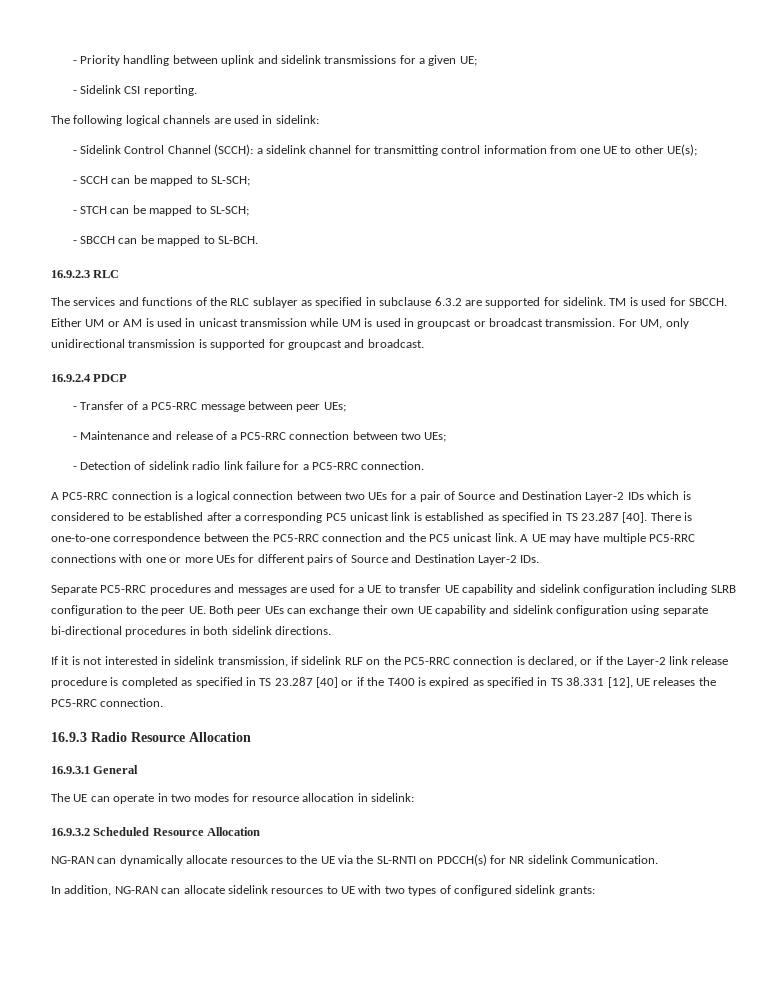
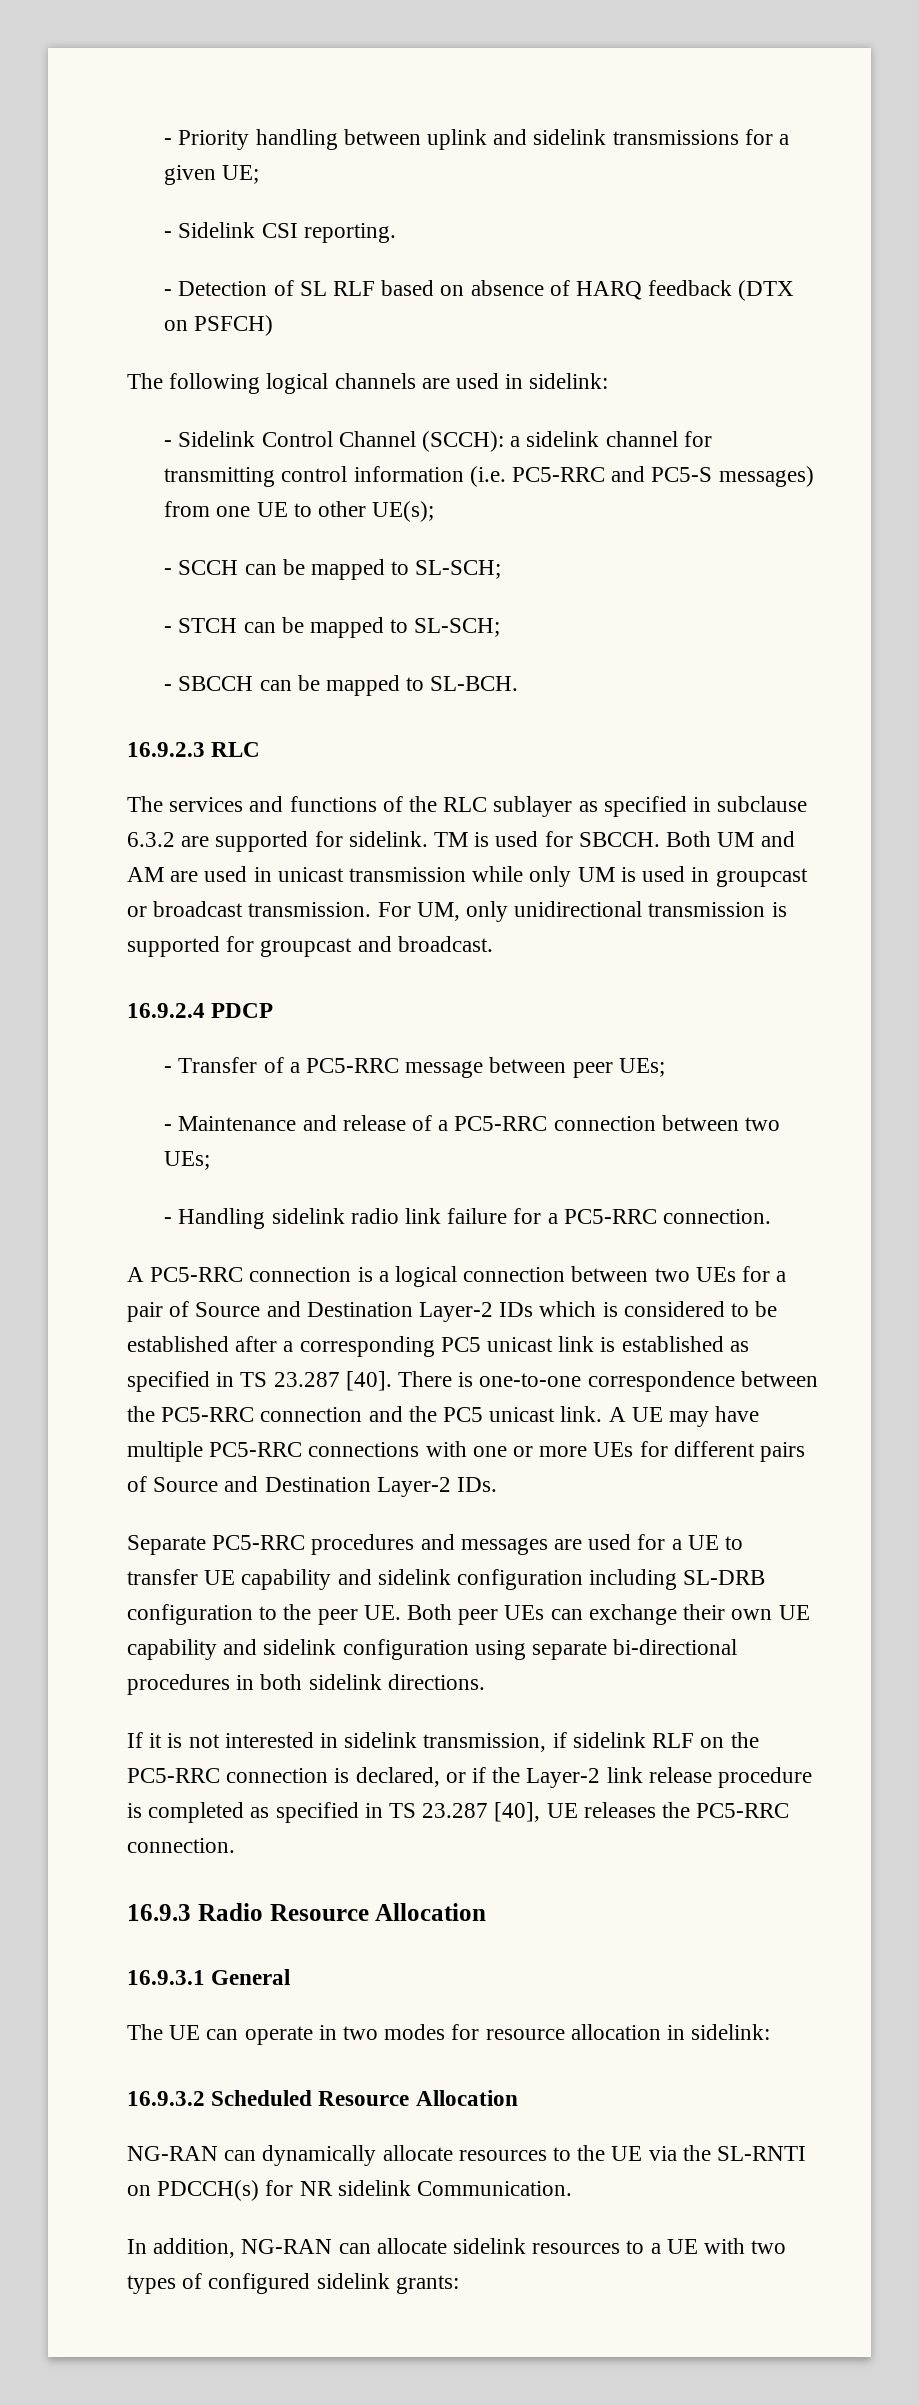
(197, 90) none -> [164,280,795,301] [164,315,274,336] // - Detection of SL RLF based on absence of HARQ feedback (DTX on PSFCH)
(547, 149) none -> [469,466,814,487] (i.e. PC5-RRC and PC5-S messages)
[51,318,154,327] Either UM or AM is -> [666,831,795,847] [127,867,199,882] Both UM and AM are
(339, 322) none -> [529,866,572,887] only
[80,461,146,470] Detection of -> [178,1208,266,1229] Handling
[710,585,736,593] SLRB -> [683,1570,766,1585] SL-DRB
[316,677,633,688] [40] or if the T400 is expired as specified in TS 38.331 [12], -> [494,1802,541,1822] [40],
(338, 890) none -> [650,2243,661,2254] a

